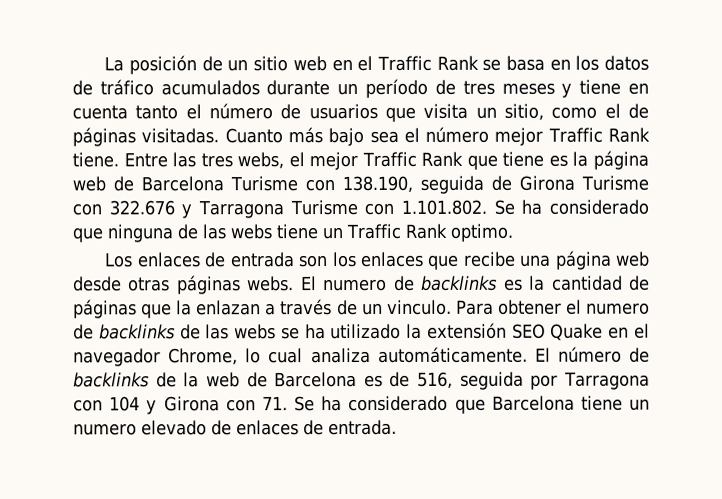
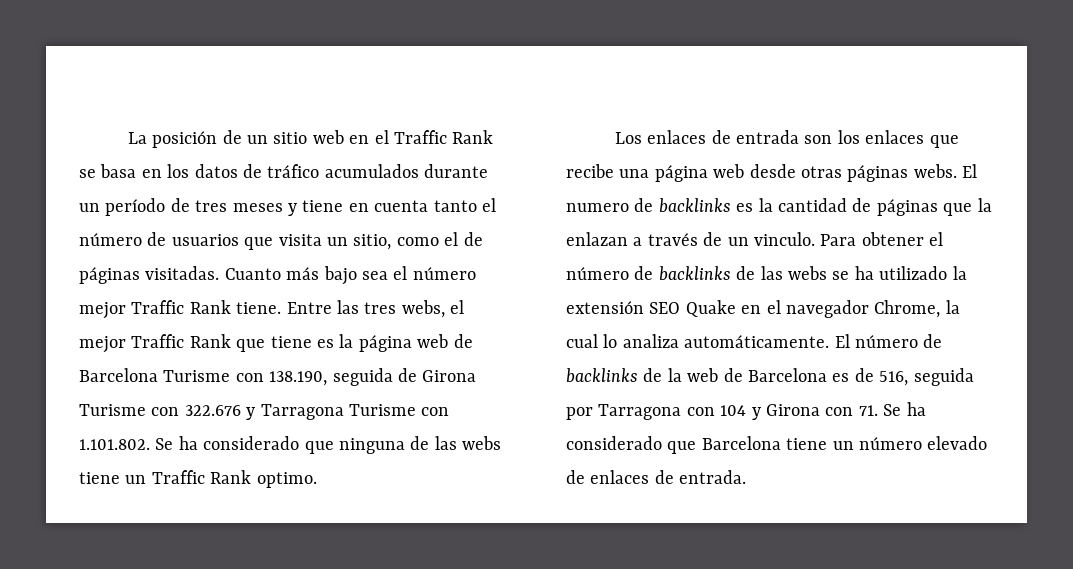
[586,302,651,315] numero -> [566,267,629,280] número
[245,348,304,364] lo cual -> [945,300,960,314] [566,334,618,348] la cual lo
[73,423,137,436] numero -> [859,437,922,450] número

